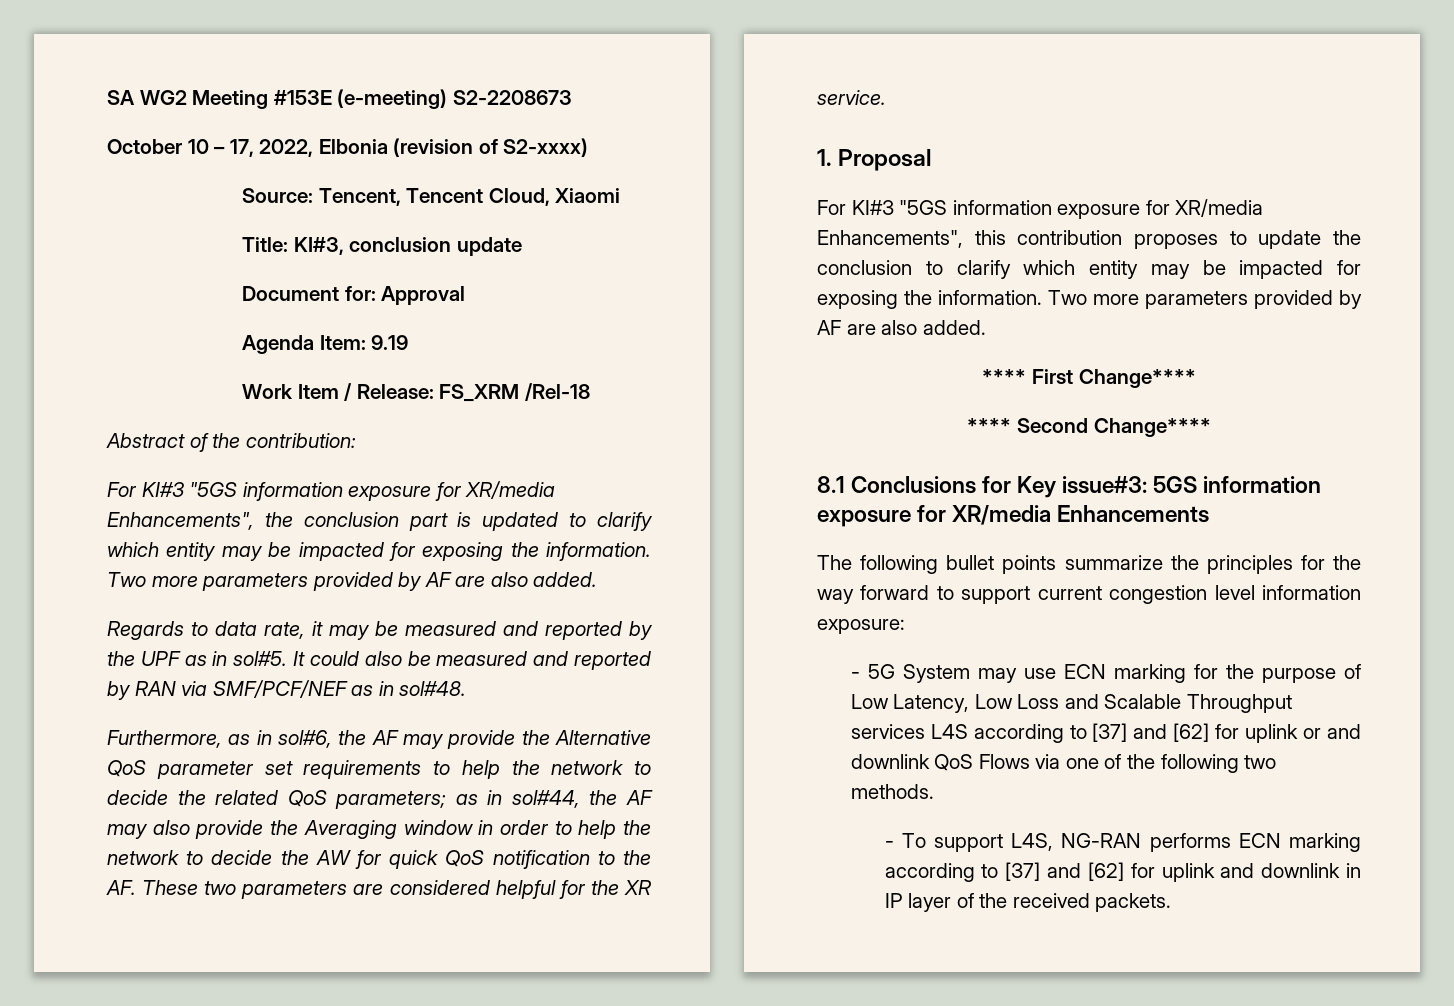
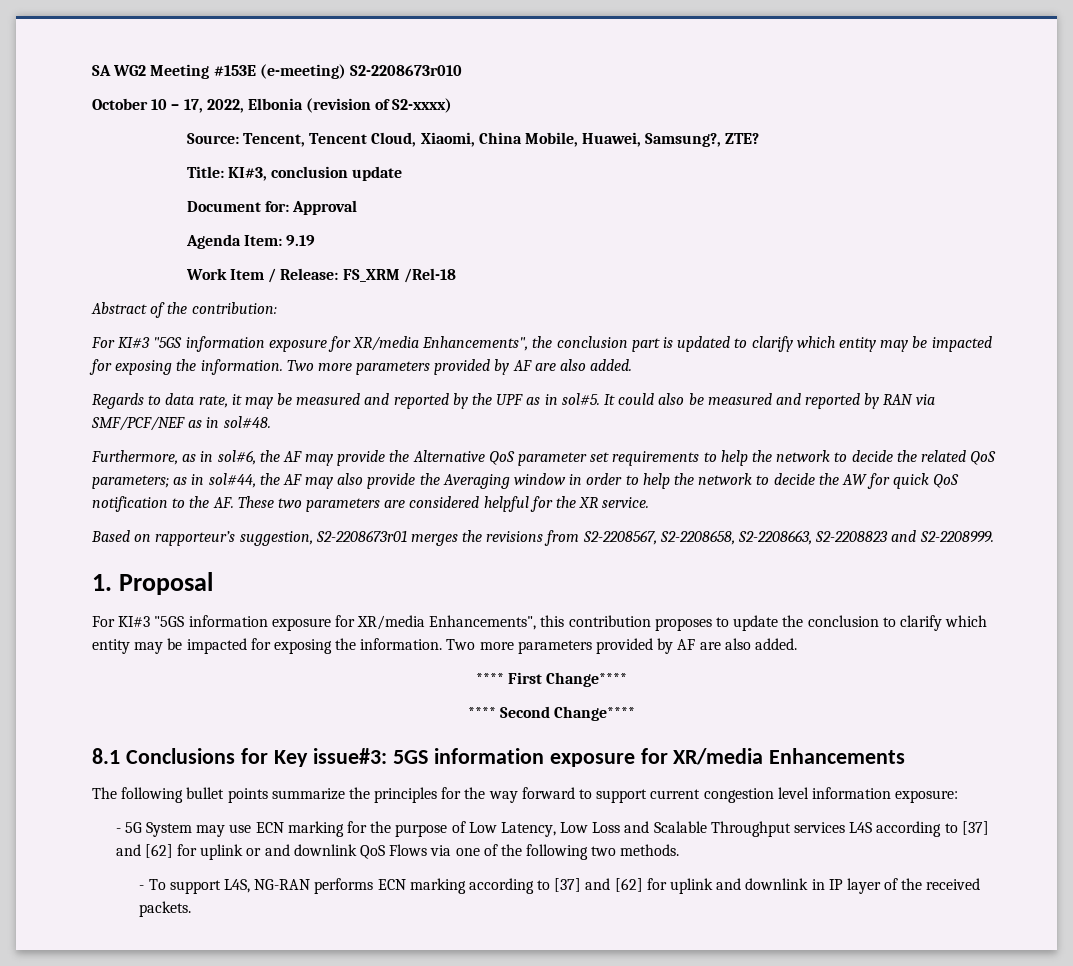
[452,90,572,105] S2-2208673 -> [349,65,462,76] S2-2208673r010
[555,188,621,203] Xiaomi -> [420,132,760,147] Xiaomi, China Mobile, Huawei, Samsung?, ZTE?
(886, 97) none -> [91,530,994,546] // Based on rapporteur’s suggestion, S2-2208673r01 merges the revisions from S2-2208567, S2-2208658, S2-2208663, S2-2208823 and S2-2208999.

